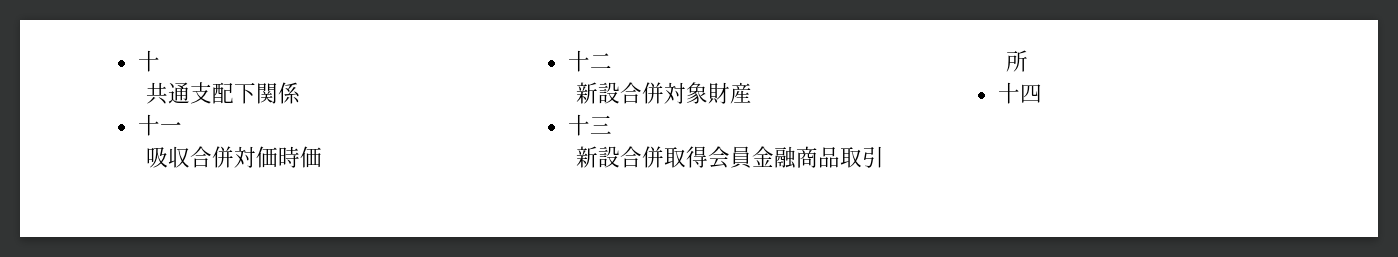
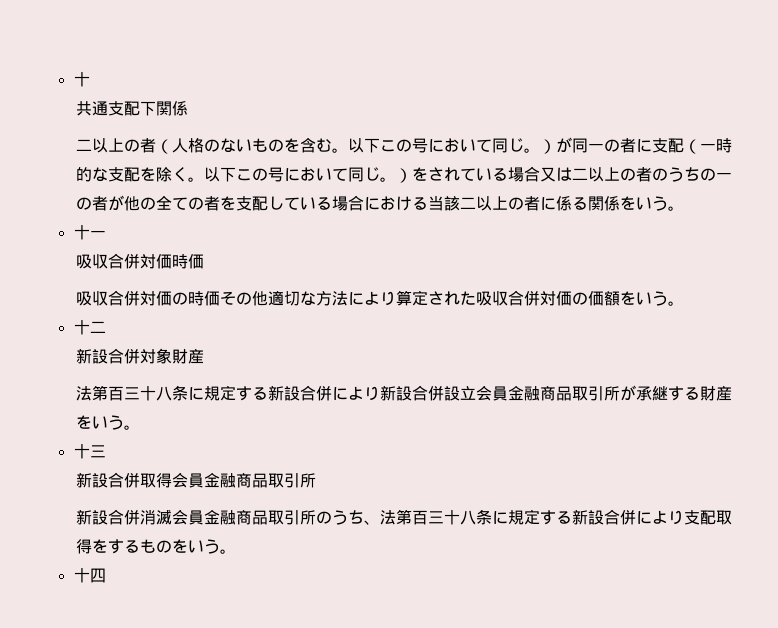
(300, 93) none -> [75,137,732,154] [75,166,732,183] [75,195,684,211] // 二以上の者（人格のないものを含む。以下この号において同じ。）が同一の者に支配（一時的な支配を除く。以下この号において同じ。）をされている場合又は二以上の者のうちの一の者が他の全ての者を支配している場合における当該二以上の者に係る関係をいう。
(322, 157) none -> [75,290,684,306] // 吸収合併対価の時価その他適切な方法により算定された吸収合併対価の価額をいう。
(752, 93) none -> [75,385,732,401] [75,415,140,430] // 法第百三十八条に規定する新設合併により新設合併設立会員金融商品取引所が承継する財産をいう。
(1028, 61) none -> [75,509,732,525] [75,539,236,554] // 新設合併消滅会員金融商品取引所のうち、法第百三十八条に規定する新設合併により支配取得をするものをいう。

